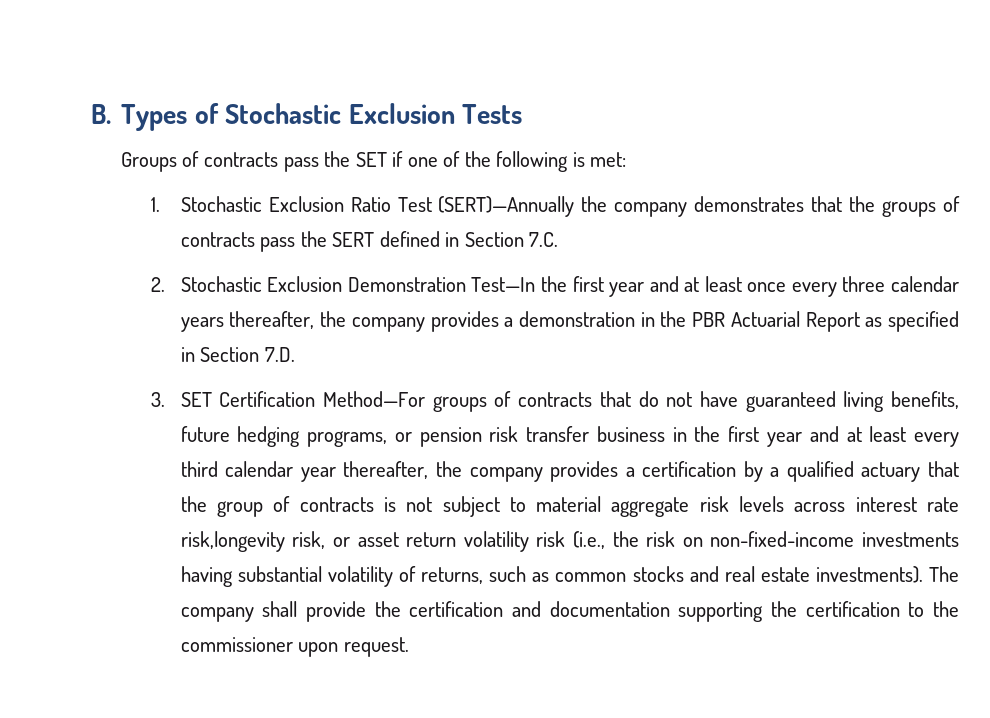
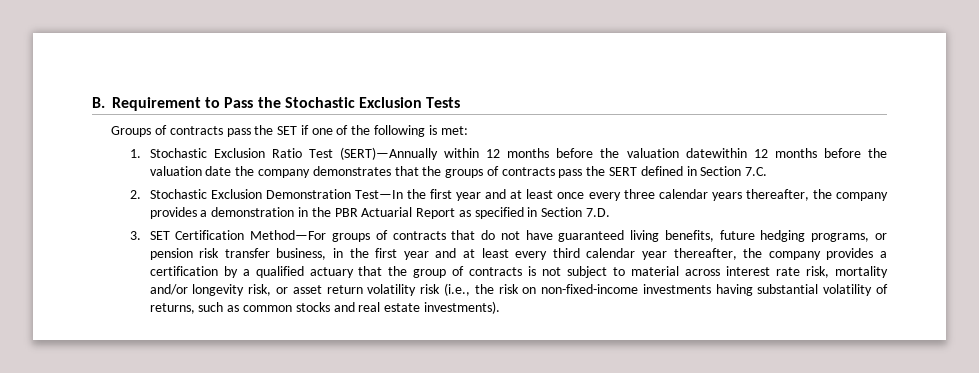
[121,103,219,131] Types of -> [112,97,281,111] Requirement to Pass the
(575, 206) none -> [444,148,888,158] [149,166,232,176] within 12 months before the valuation datewithin 12 months before the valuation date
[596,426,665,442] business -> [276,248,327,260] business,
[611,496,960,517] [180,531,285,552] aggregate risk levels across interest rate risk,longevity -> [685,266,889,278] [149,284,245,296] across interest rate risk, mortality and/or longevity
[929,566,960,582] [180,601,960,622] [180,637,409,657] The company shall provide the certification and documentation supporting the certification to the commissioner upon request. -> (500, 307) none

